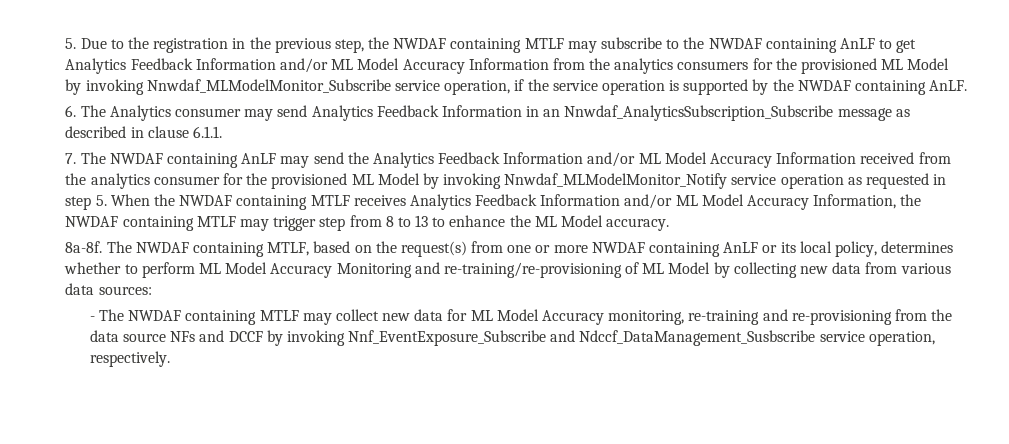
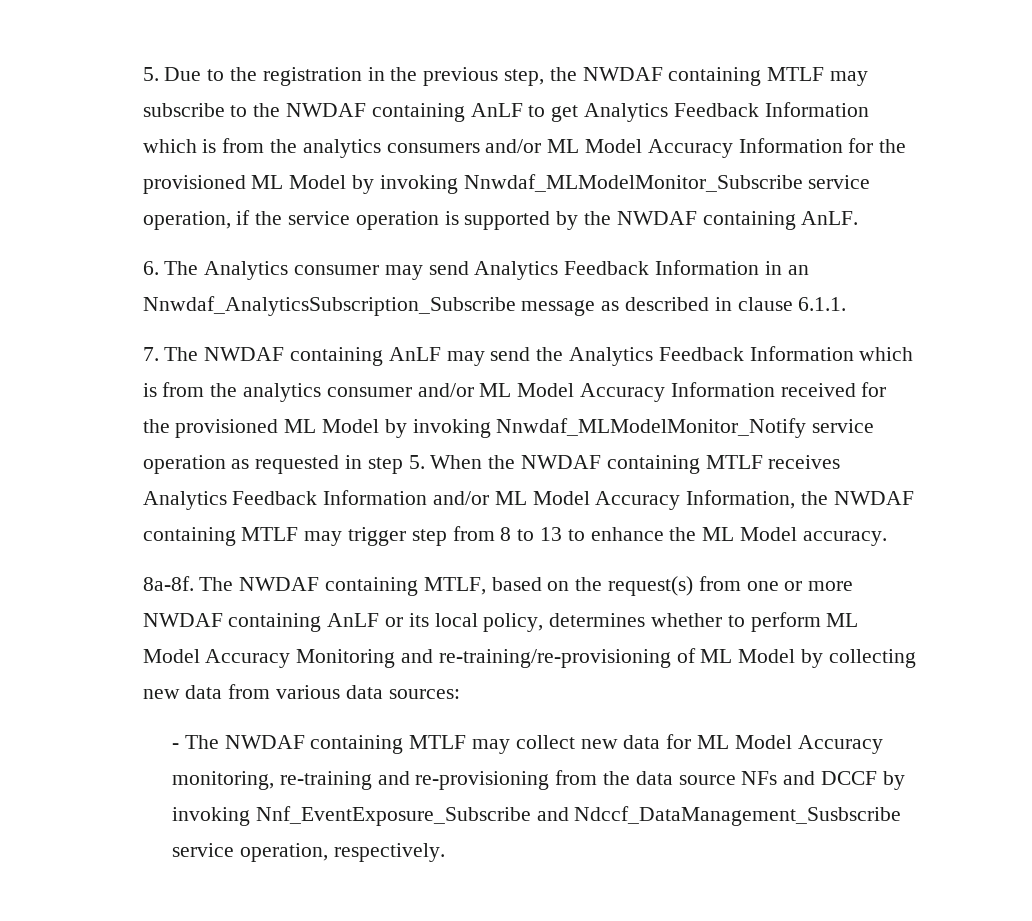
[279,58,749,74] and/or ML Model Accuracy Information from the analytics consumers -> [142,138,843,158] which is from the analytics consumers and/or ML Model Accuracy Information
(584, 158) none -> [859,347,914,361] [142,382,412,402] which is from the analytics consumer
[918,152,951,164] [65,173,220,189] from the analytics consumer -> (856, 390) none

